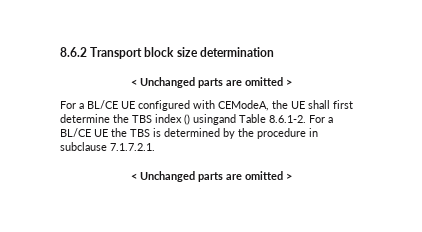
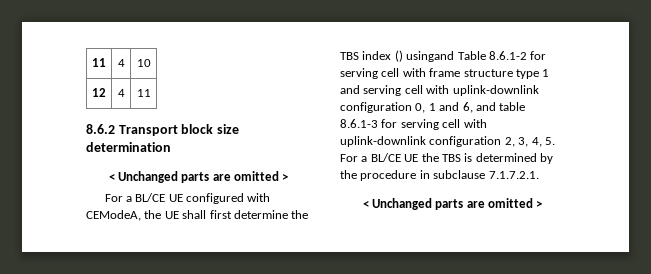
(60, 52) none -> [92,58,106,67] [117,59,125,67] [136,59,151,67] [92,88,106,97] [117,89,125,97] [136,89,151,97] 11 | 4 | 10 // 12 | 4 | 11 //
[269,115,306,123] 8.6.1-2. -> [488,51,547,60] [340,68,550,79] [340,85,539,96] [340,102,526,113] [340,119,487,130] [340,136,555,147] 8.6.1-2 for serving cell with frame structure type 1 and serving cell with uplink-downlink configuration 0, 1 and 6, and table 8.6.1-3 for serving cell with uplink-downlink configuration 2, 3, 4, 5.

